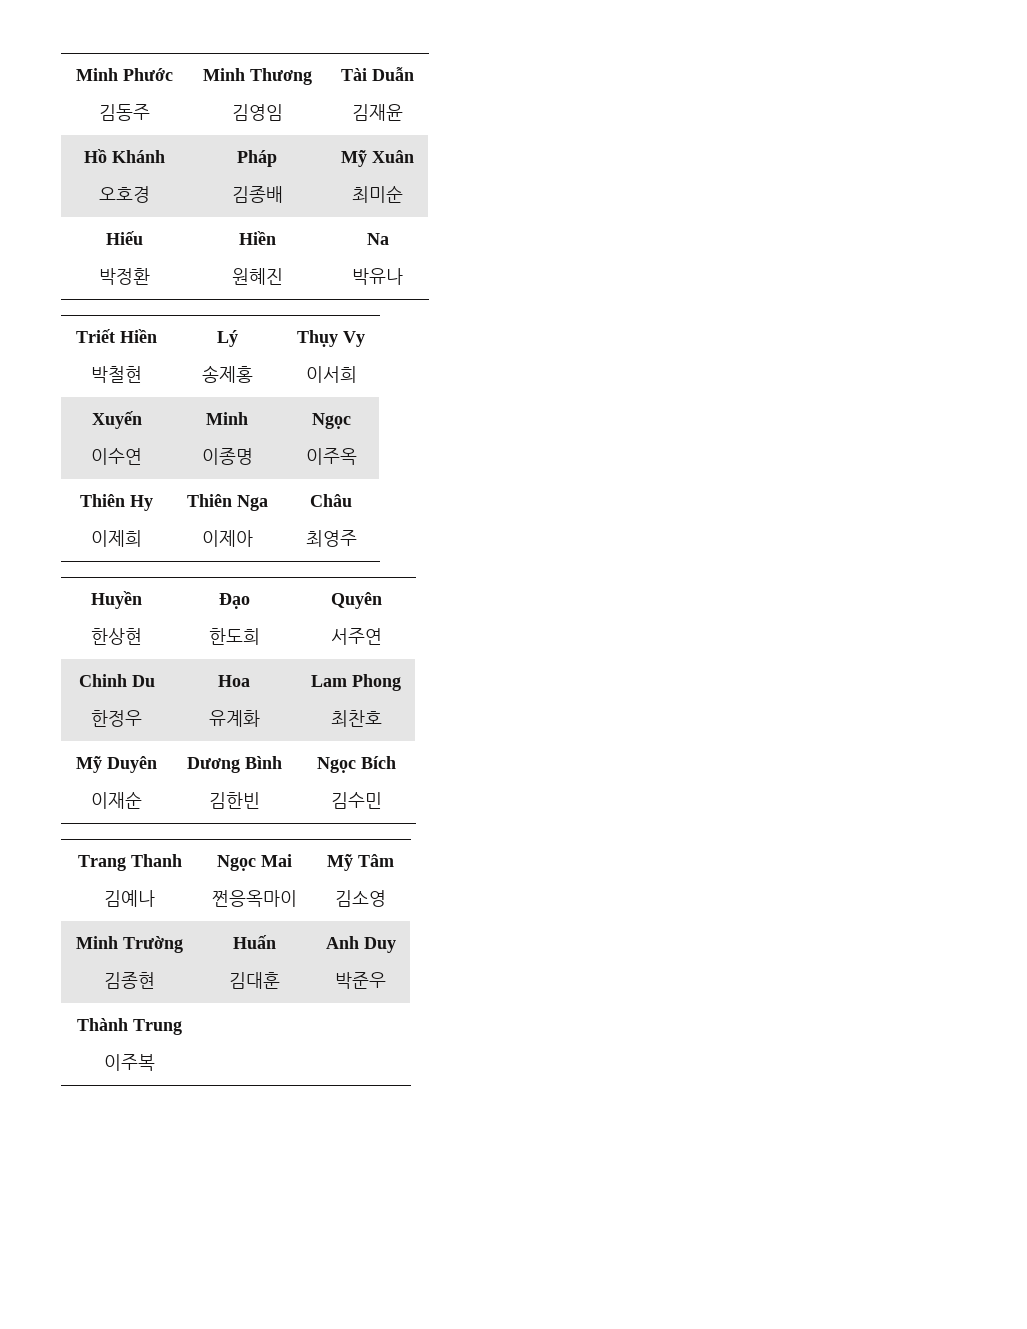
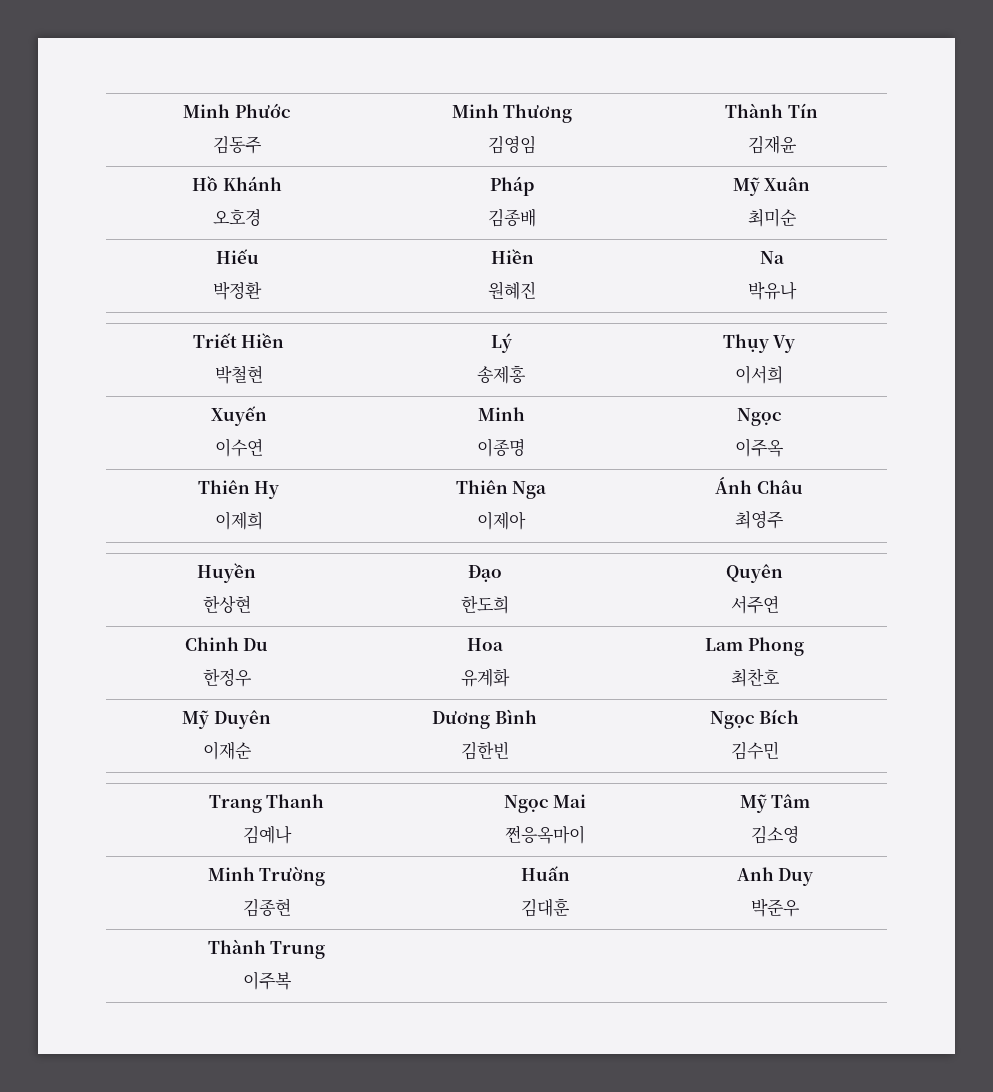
[341,66,414,81] Tài Duẫn -> [725,103,818,118] Thành Tín
(253, 538) none -> [715,477,753,494] Ánh

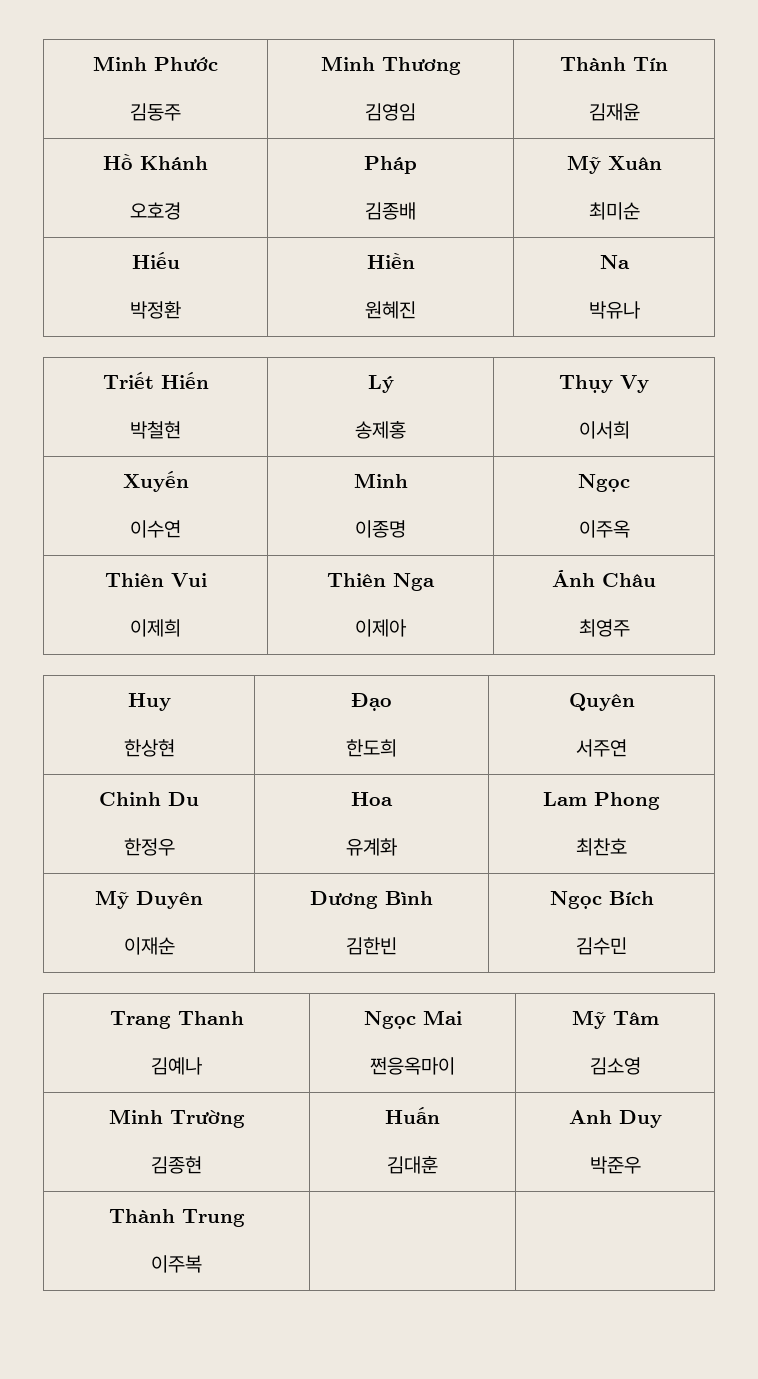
[241,333,285,348] Hiền -> [160,372,209,389] Hiến
[254,481,280,499] Hy -> [170,573,207,587] Vui
[197,563,256,583] Huyền -> [127,693,171,711] Huy

